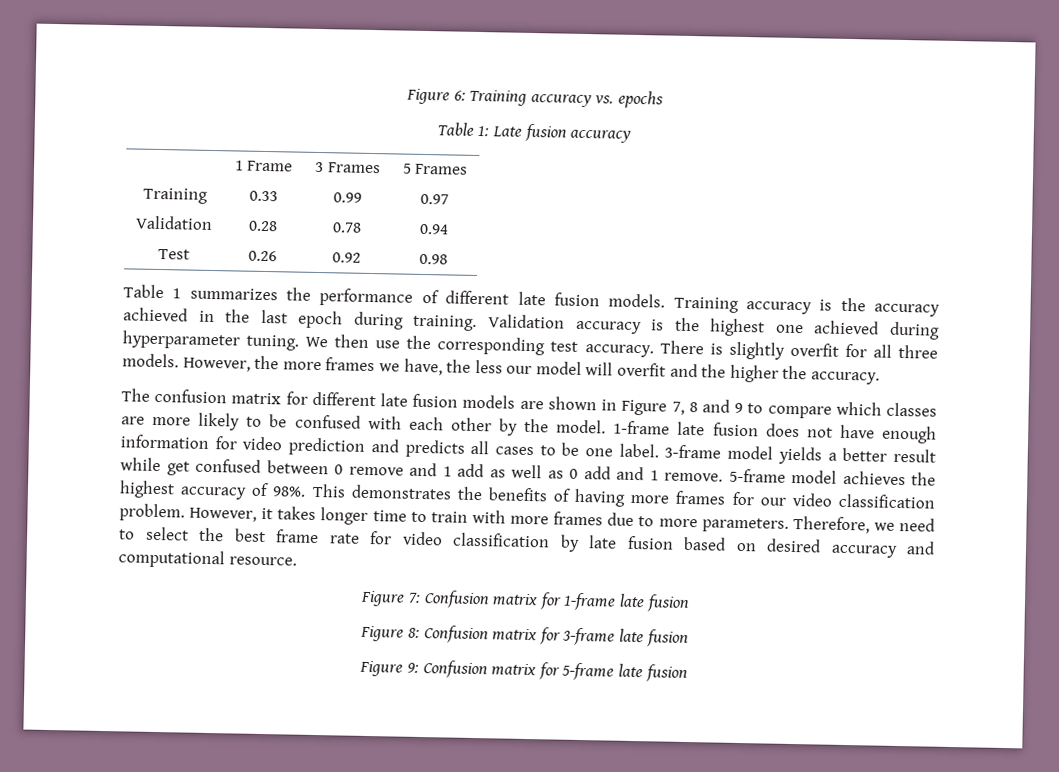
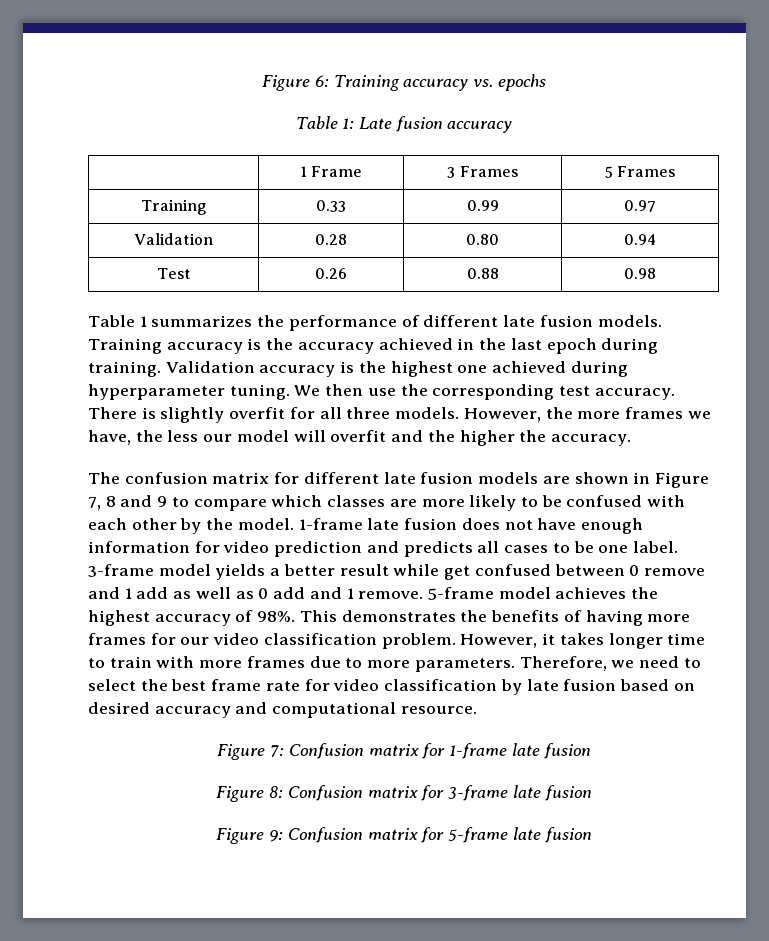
[331,222,362,233] 0.78 -> [466,234,499,245] 0.80
[331,252,361,263] 0.92 -> [466,268,499,279] 0.88

